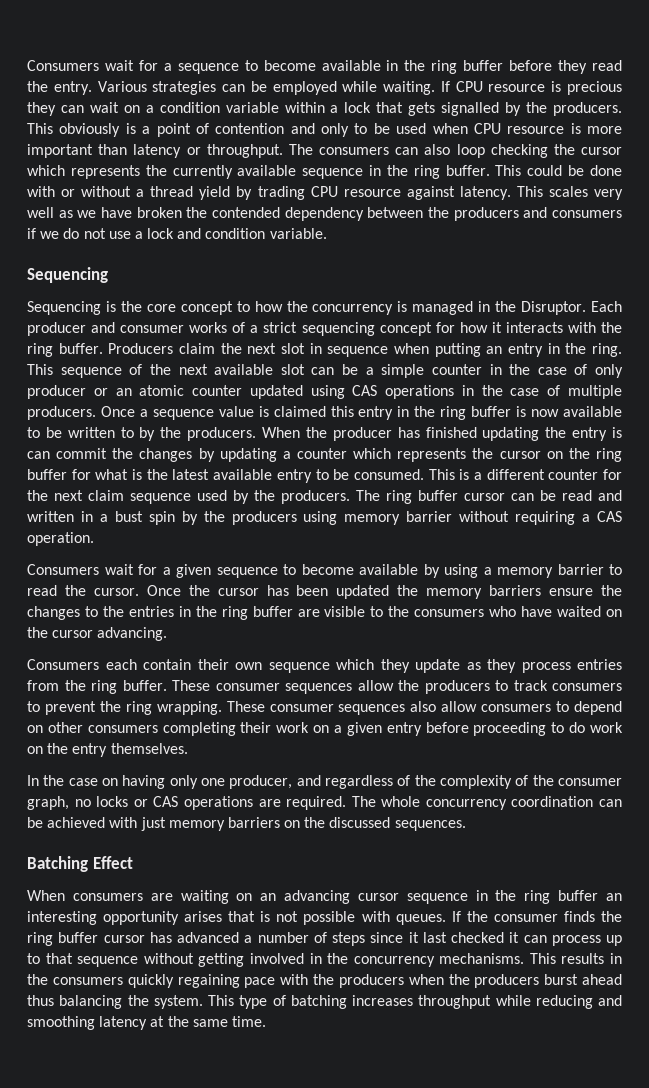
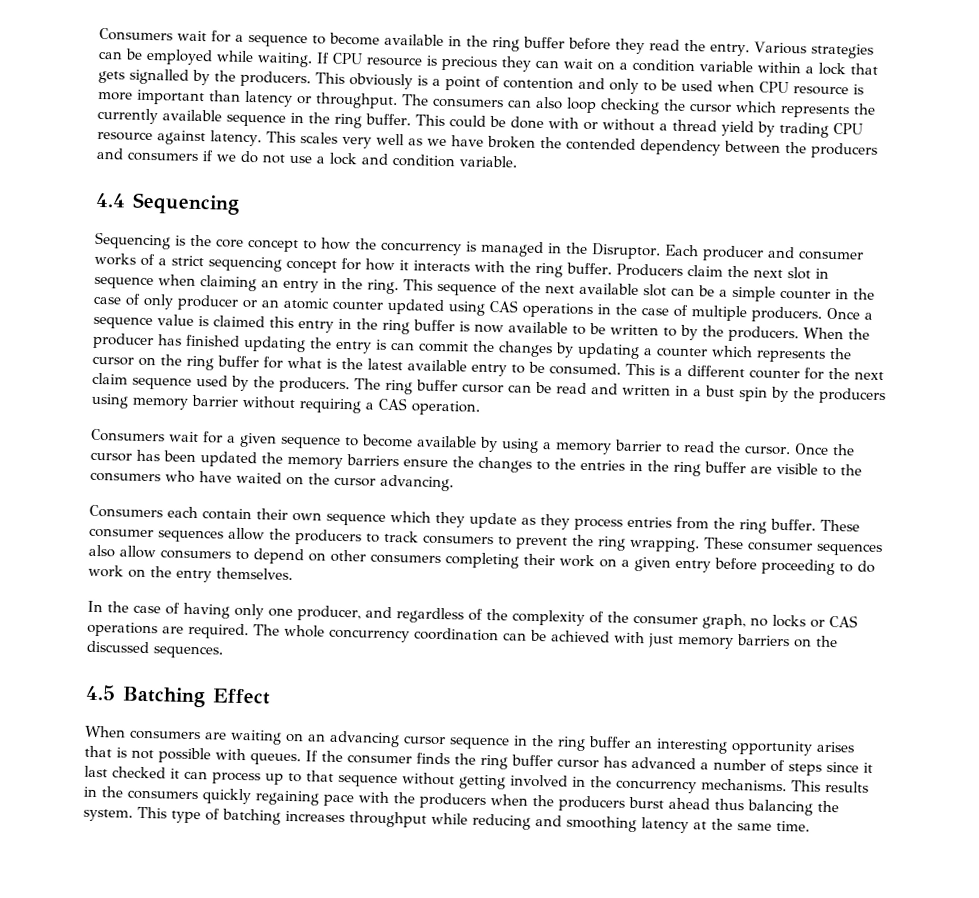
(327, 233) none -> [95,192,126,208] 4.4
[434,343,481,357] putting -> [200,275,257,292] claiming
[101,778,118,786] on -> [165,602,180,615] of
(466, 825) none -> [85,684,116,701] 4.5

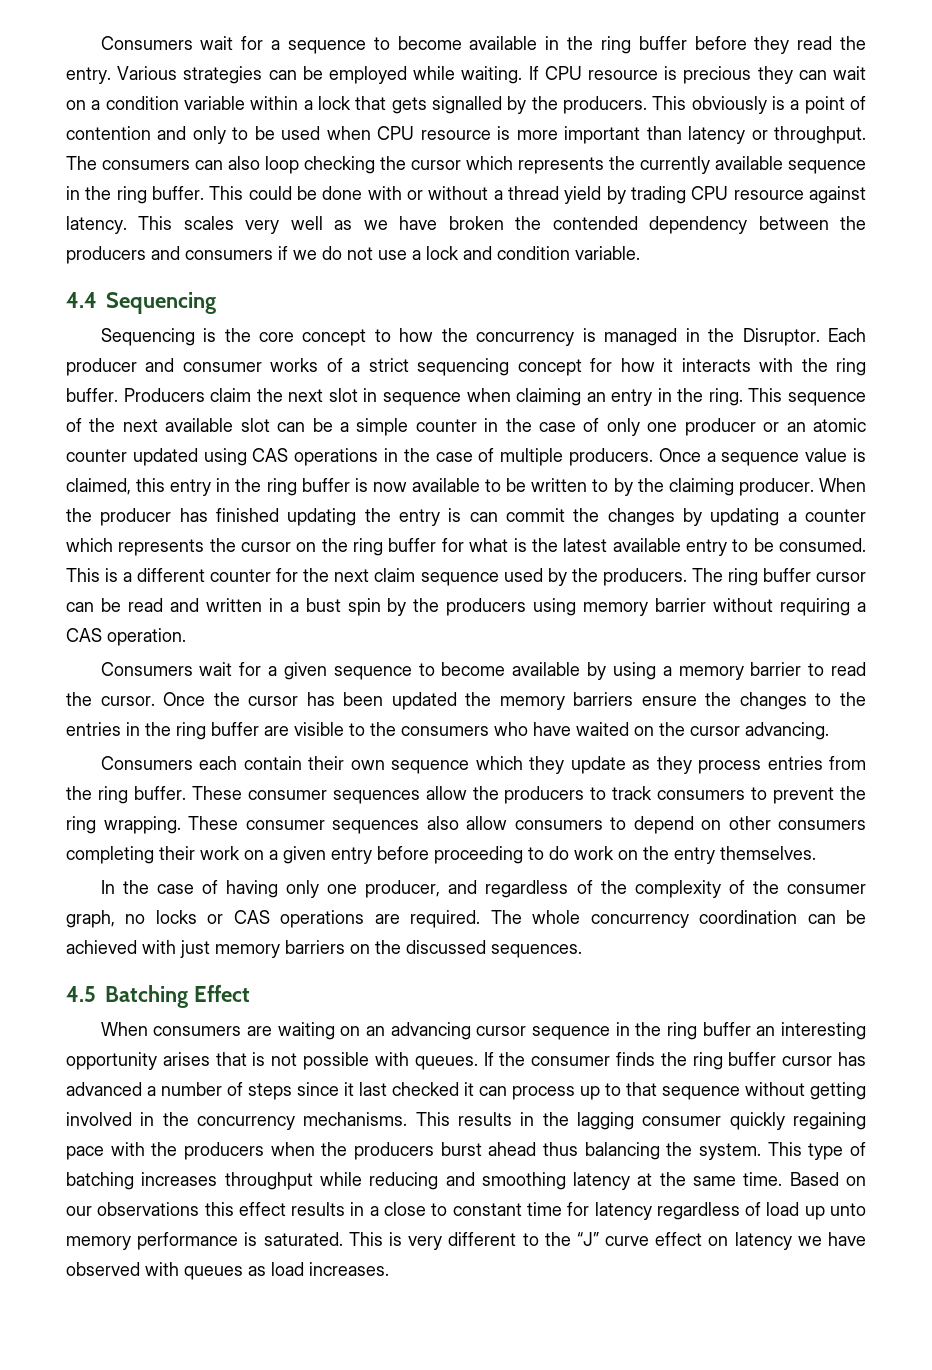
(174, 301) none -> [647,422,678,432] one
[213,315,265,328] claimed -> [66,478,131,495] claimed,
[728,325,799,343] producers. -> [668,478,814,496] claiming producer.
[127,789,198,801] consumers -> [577,1112,722,1130] lagging consumer
(810, 826) none -> [789,1172,866,1186] [66,1202,866,1220] [66,1232,866,1250] [66,1262,389,1280] Based on our observations this effect results in a close to constant time for latency regardless of load up unto memory performance is saturated. This is very different to the “J” curve effect on latency we have observed with queues as load increases.

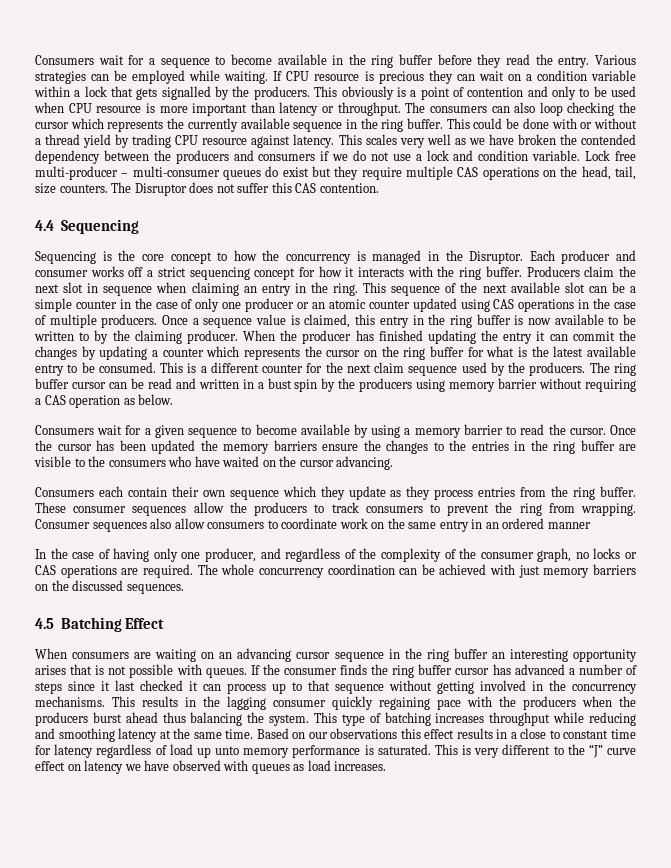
(640, 253) none -> [585,150,636,161] [35,166,636,180] [35,182,379,196] Lock free multi-producer – multi-consumer queues do exist but they require multiple CAS operations on the head, tail, size counters. The Disruptor does not suffer this CAS contention.
[326,358,343,372] of -> [128,267,144,277] off
[448,508,462,522] is -> [536,331,546,341] it
[107,628,186,646] operation. -> [69,394,174,408] operation as below.
[103,816,325,834] wrapping. These consumer -> [548,503,636,516] [35,519,90,529] from wrapping. Consumer
[633,816,866,834] [66,846,816,864] depend on other consumers completing their work on a given entry before proceeding to do work on the entry themselves. -> [281,518,591,532] coordinate work on the same entry in an ordered manner

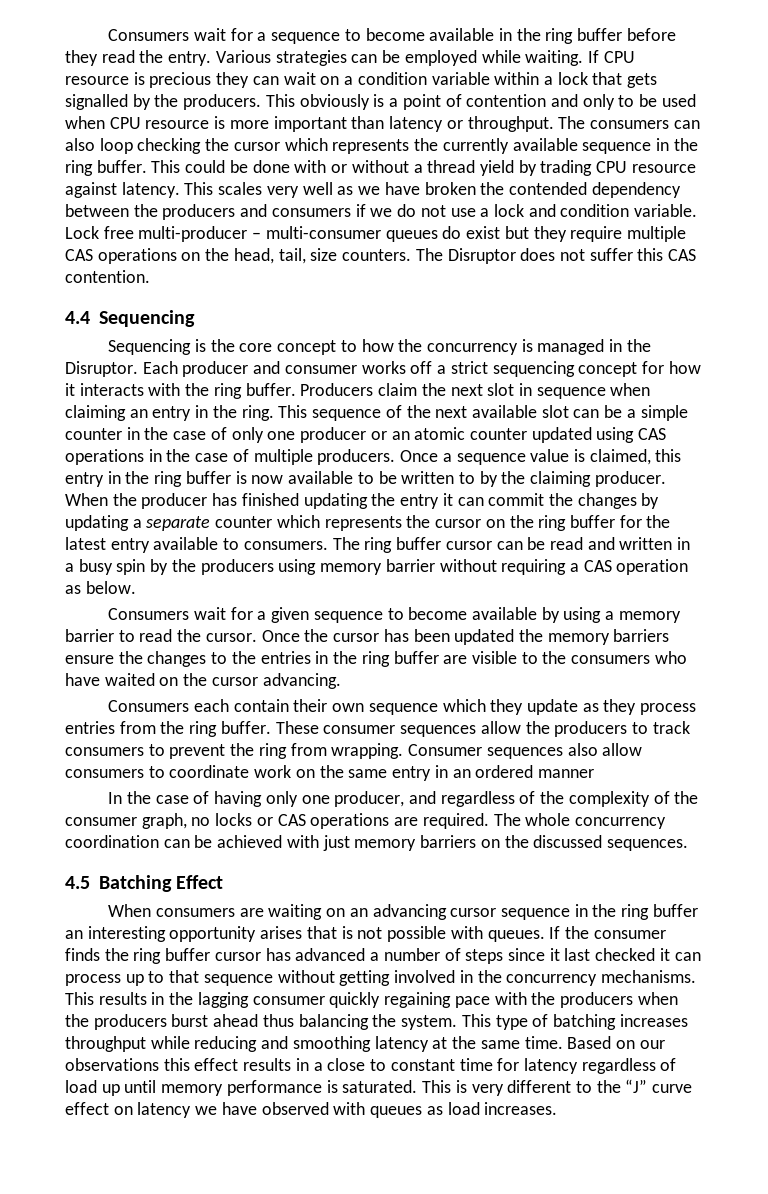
(158, 353) none -> [146,516,211,531] separate
[486,346,637,357] [35,362,586,376] what is the latest available entry to be consumed. This is a different counter for the next claim sequence used by the producers. -> [646,515,671,528] [65,537,328,553] the latest entry available to consumers.
[267,378,292,389] bust -> [78,559,113,575] busy
[214,746,239,755] unto -> [124,1080,157,1093] until

